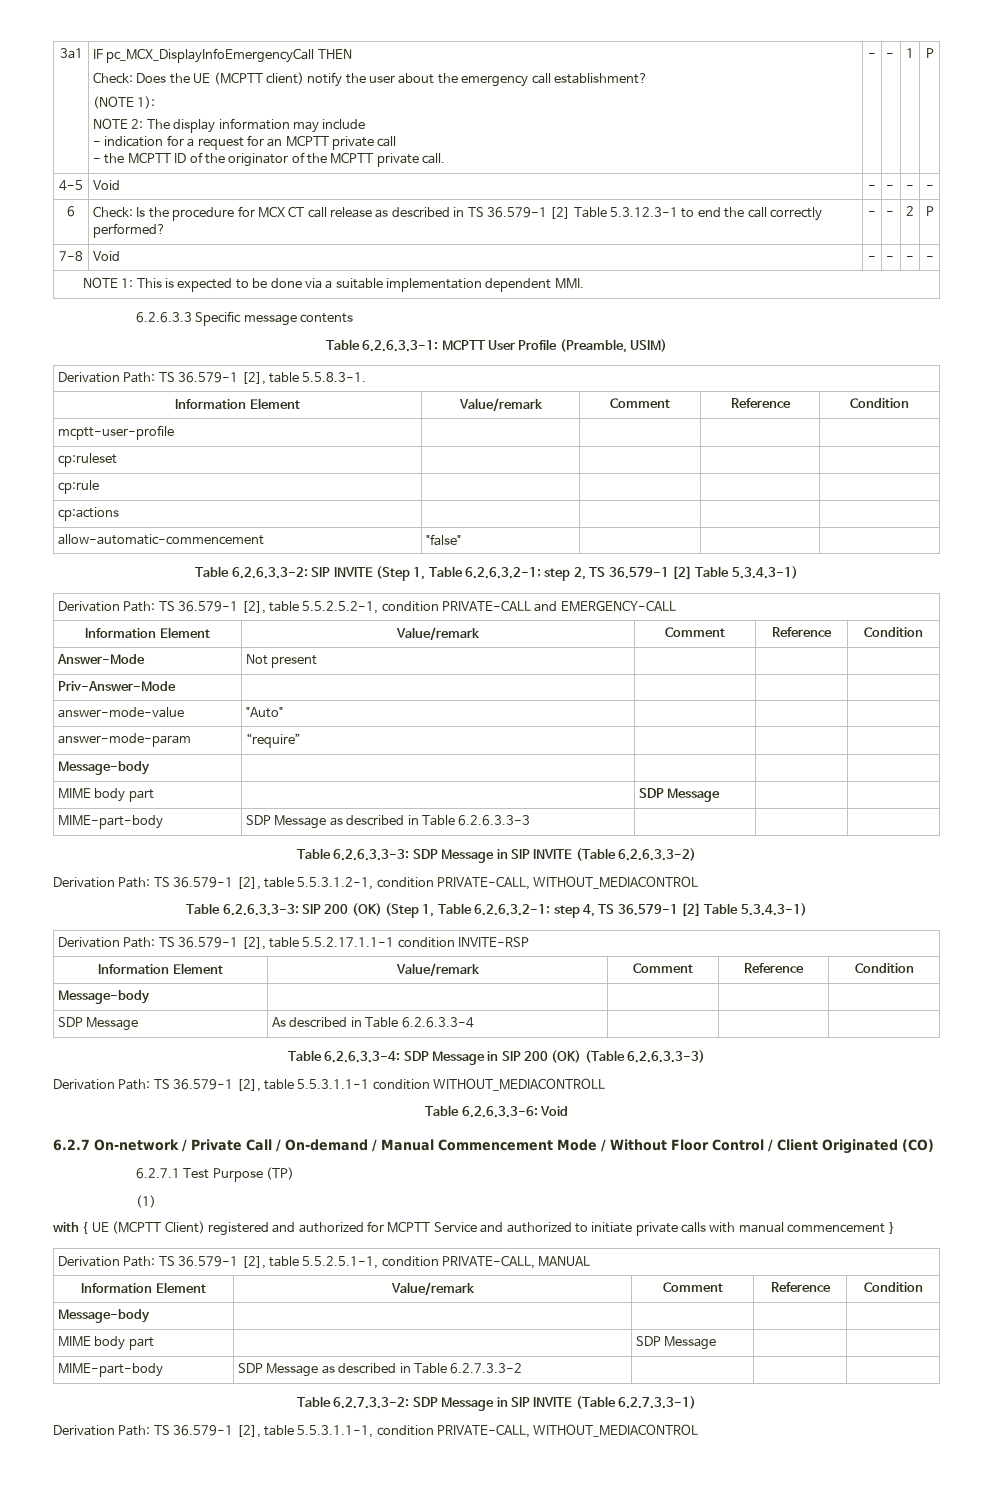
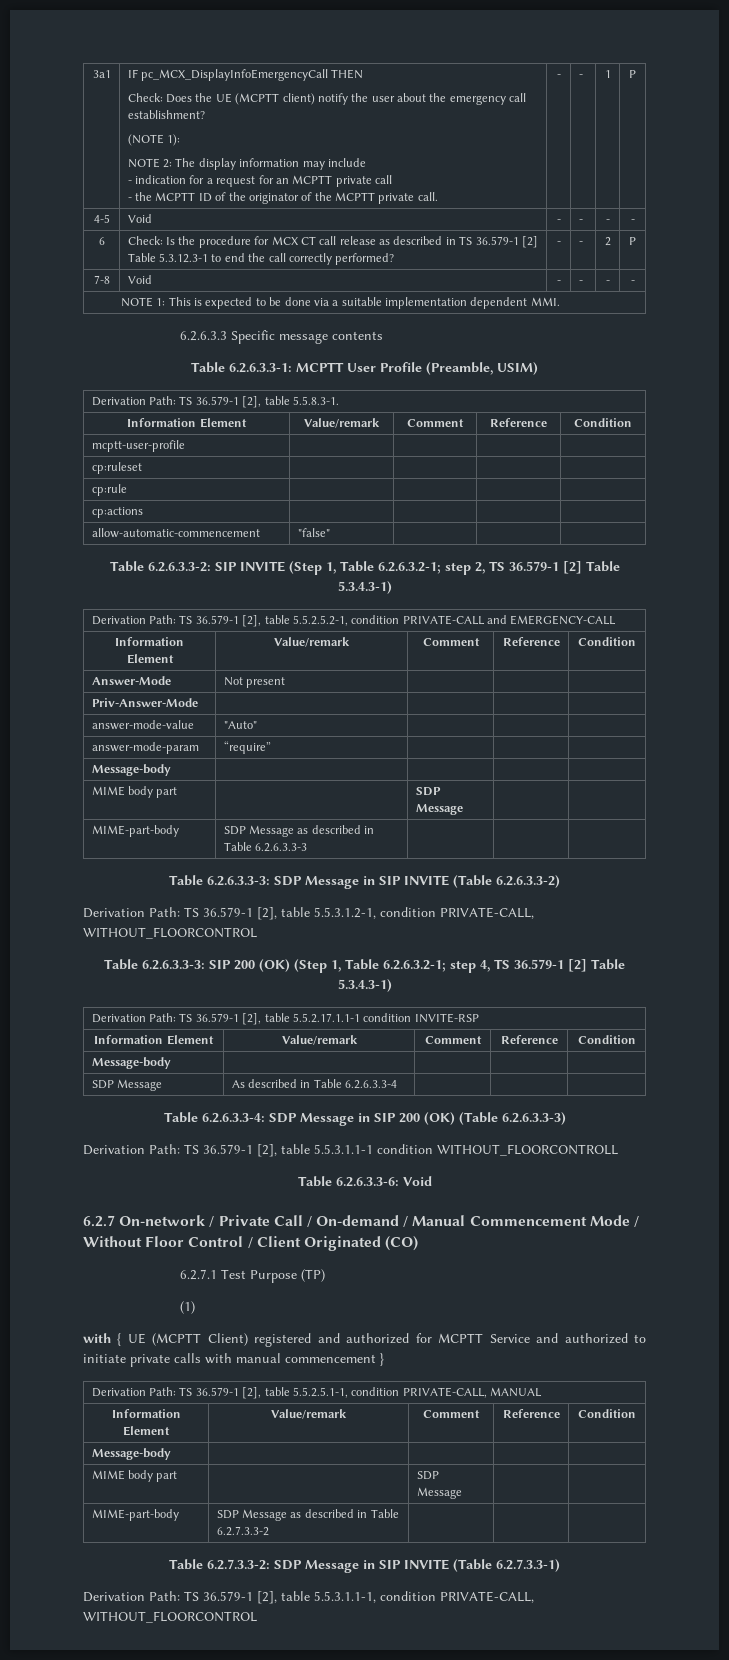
[533,876,699,889] WITHOUT_MEDIACONTROL -> [83,927,257,939] WITHOUT_FLOORCONTROL
[433,1078,605,1091] WITHOUT_MEDIACONTROLL -> [437,1144,618,1156] WITHOUT_FLOORCONTROLL
[533,1424,699,1437] WITHOUT_MEDIACONTROL -> [83,1611,257,1623] WITHOUT_FLOORCONTROL

